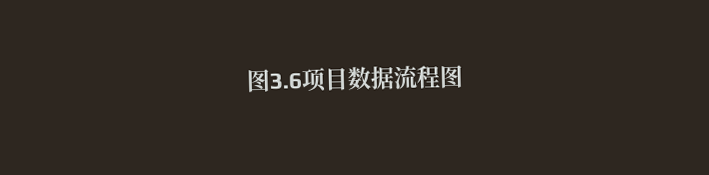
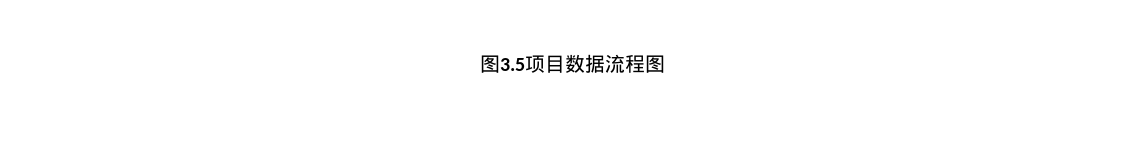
[245,68,303,93] 图3.6 -> [480,55,525,73] 图3.5

